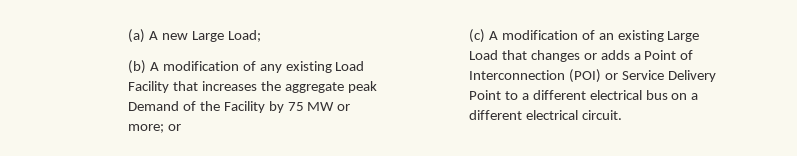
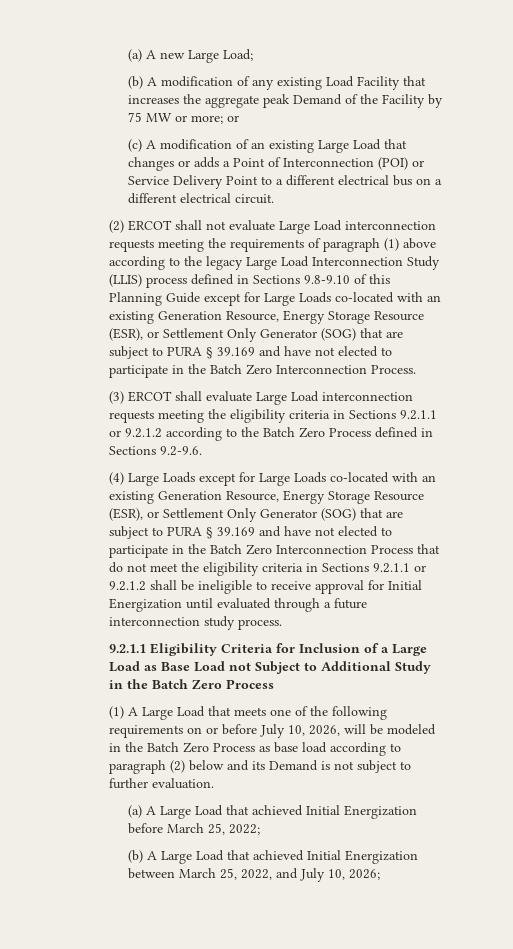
(622, 115) none -> [108,220,436,234] [108,238,436,252] [108,256,440,270] [108,274,390,288] [108,292,441,306] [108,310,424,324] [108,328,403,342] [108,346,392,359] [108,364,416,378] [108,391,413,405] [108,409,437,423] [108,427,433,441] [108,446,202,456] [108,472,436,486] [108,490,424,504] [108,508,403,522] [108,526,392,539] [108,544,440,558] [108,562,426,576] [108,580,422,594] [108,598,367,612] [108,616,282,630] [108,643,427,656] [108,661,431,674] [108,679,274,689] [108,706,387,720] [108,724,436,738] [108,742,401,756] [108,760,411,774] [108,778,214,789] [127,805,417,819] [127,823,260,835] [127,850,418,864] [127,868,380,882] // (2) ERCOT shall not evaluate Large Load interconnection requests meeting the requirements of paragraph (1) above according to the legacy Large Load Interconnection Study (LLIS) process defined in Sections 9.8-9.10 of this Planning Guide except for Large Loads co-located with an existing Generation Resource, Energy Storage Resource (ESR), or Settlement Only Generator (SOG) that are subject to PURA § 39.169 and have not elected to participate in the Batch Zero Interconnection Process. // (3) ERCOT shall evaluate Large Load interconnection requests meeting the eligibility criteria in Sections 9.2.1.1 or 9.2.1.2 according to the Batch Zero Process defined in Sections 9.2-9.6. // (4) Large Loads except for Large Loads co-located with an existing Generation Resource, Energy Storage Resource (ESR), or Settlement Only Generator (SOG) that are subject to PURA § 39.169 and have not elected to participate in the Batch Zero Interconnection Process that do not meet the eligibility criteria in Sections 9.2.1.1 or 9.2.1.2 shall be ineligible to receive approval for Initial Energization until evaluated through a future interconnection study process. // 9.2.1.1 Eligibility Criteria for Inclusion of a Large Load as Base Load not Subject to Additional Study in the Batch Zero Process // (1) A Large Load that meets one of the following requirements on or before July 10, 2026, will be modeled in the Batch Zero Process as base load according to paragraph (2) below and its Demand is not subject to further evaluation. // (a) A Large Load that achieved Initial Energization before March 25, 2022; // (b) A Large Load that achieved Initial Energization between March 25, 2022, and July 10, 2026;

